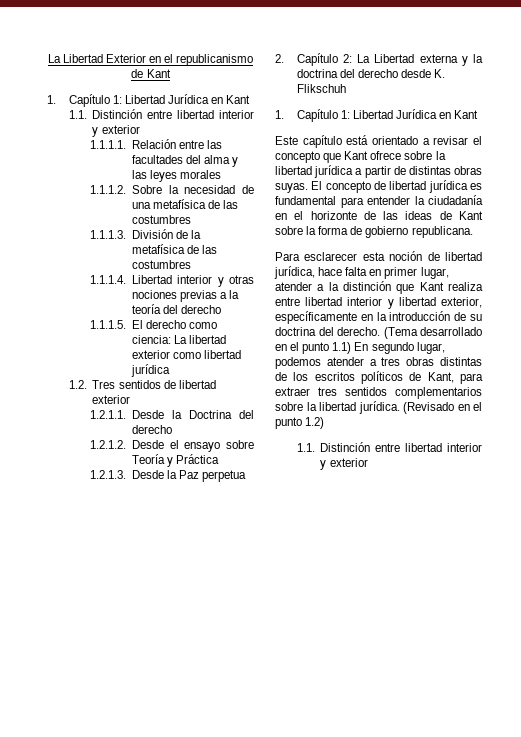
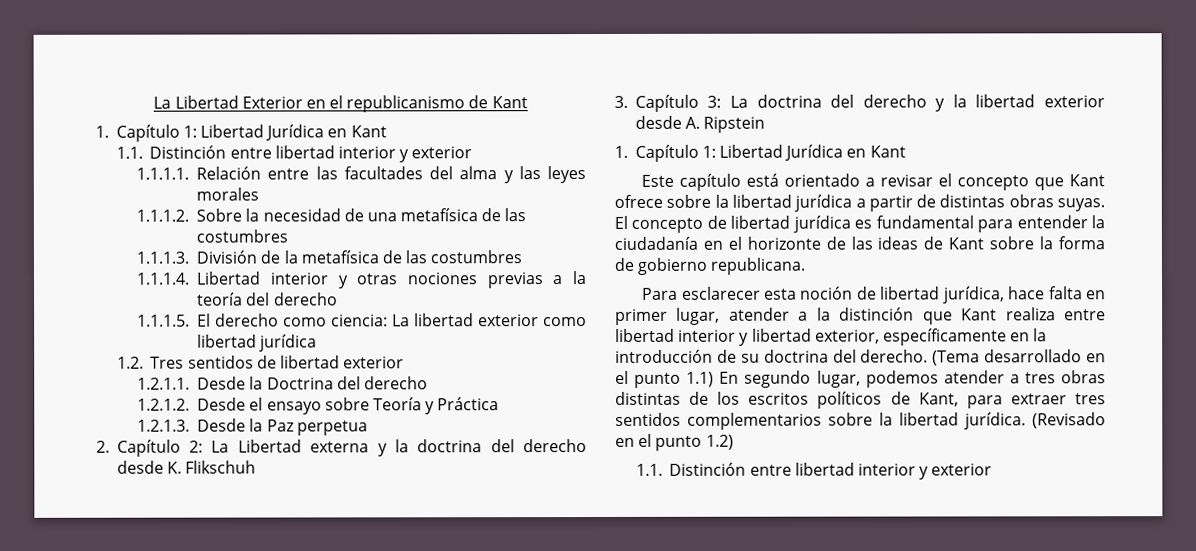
(346, 88) none -> [614,94,1105,112] [634,115,766,133] // 3. Capítulo 3: La doctrina del derecho y la libertad exterior desde A. Ripstein

